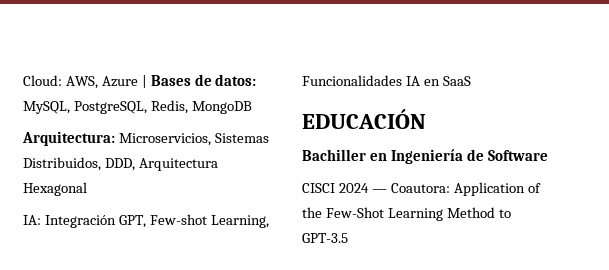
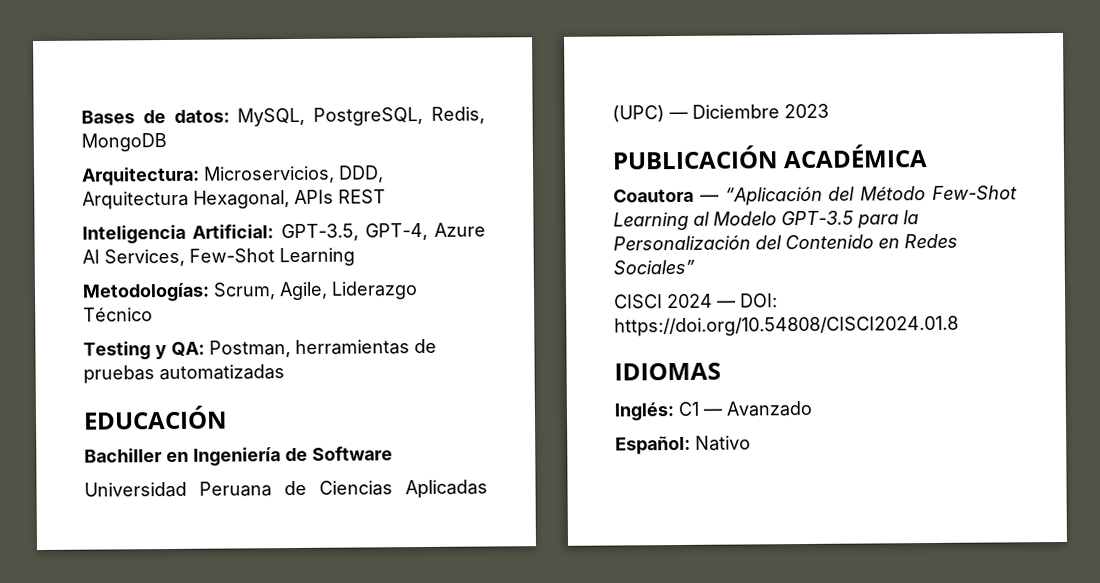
[23,75,147,89] Cloud: AWS, Azure | -> (81, 117) none
[214,133,269,143] [23,157,218,171] [23,182,87,196] [23,214,269,228] [302,75,471,86] Sistemas Distribuidos, DDD, Arquitectura Hexagonal // IA: Integración GPT, Few-shot Learning, Funcionalidades IA en SaaS -> [339,165,384,183] [82,189,386,210] [82,222,486,244] [82,247,355,267] [82,281,418,302] [83,307,153,322] [83,338,437,360] [83,364,285,384] DDD, Arquitectura Hexagonal, APIs REST // Inteligencia Artificial: GPT-3.5, GPT-4, Azure AI Services, Few-Shot Learning // Metodologías: Scrum, Agile, Liderazgo Técnico // Testing y QA: Postman, herramientas de pruebas automatizadas
[302,182,541,196] [302,207,511,221] [302,233,348,243] CISCI 2024 — Coautora: Application of the Few-Shot Learning Method to GPT-3.5 -> [84,479,488,499] [612,103,829,123] [612,144,929,170] [613,185,1018,206] [613,210,919,231] [613,233,958,251] [613,259,695,275] [614,293,778,309] [614,315,959,337] [614,362,721,381] [614,400,812,421] [615,435,751,455] Universidad Peruana de Ciencias Aplicadas (UPC) — Diciembre 2023 // PUBLICACIÓN ACADÉMICA // Coautora — “Aplicación del Método Few-Shot Learning al Modelo GPT-3.5 para la Personalización del Contenido en Redes Sociales” // CISCI 2024 — DOI: https://doi.org/10.54808/CISCI2024.01.8 // IDIOMAS // Inglés: C1 — Avanzado // Español: Nativo

